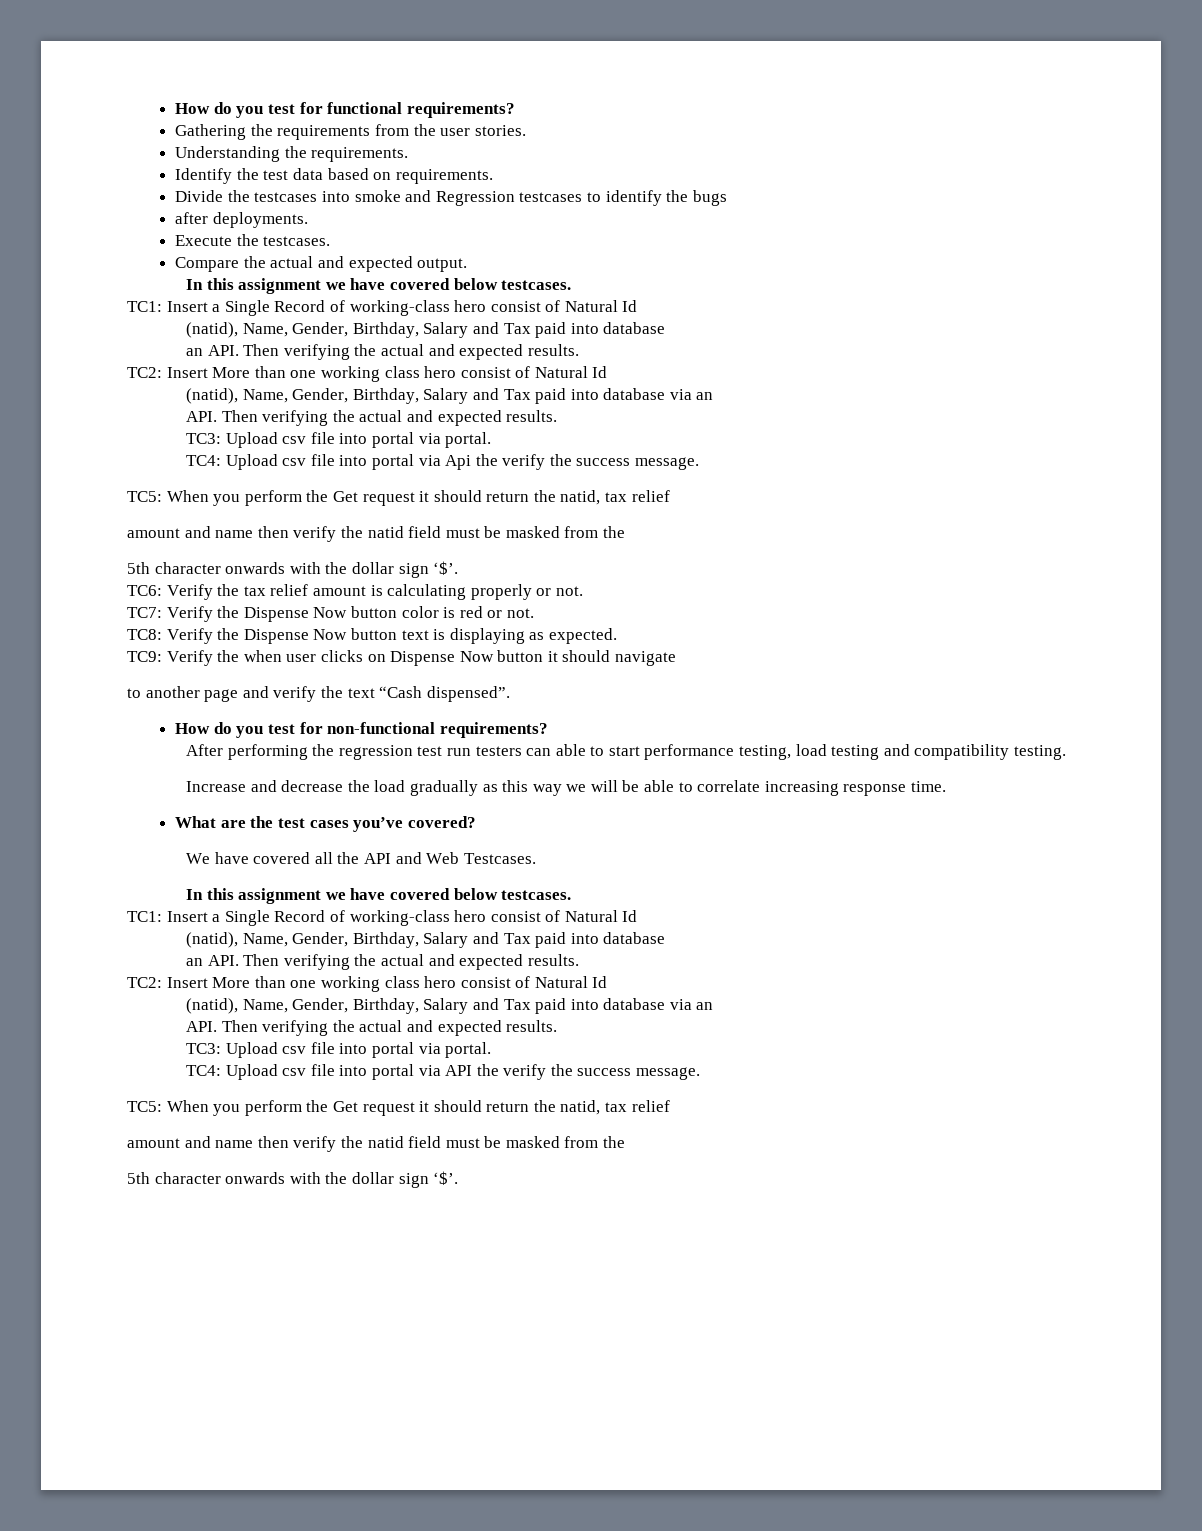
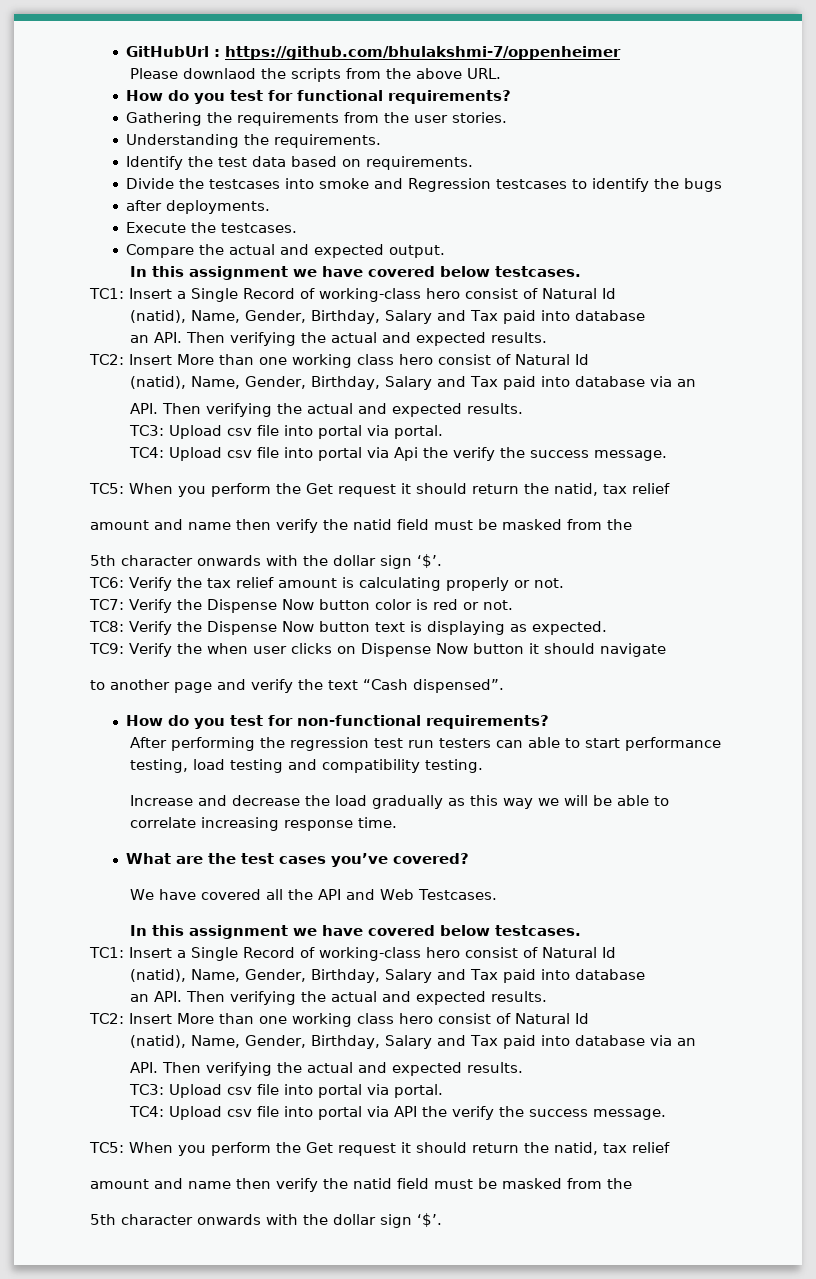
(175, 108) none -> [126,46,622,60] [129,68,501,82] GitHubUrl : https://github.com/bhulakshmi-7/oppenheimer // Please downlaod the scripts from the above URL. //

